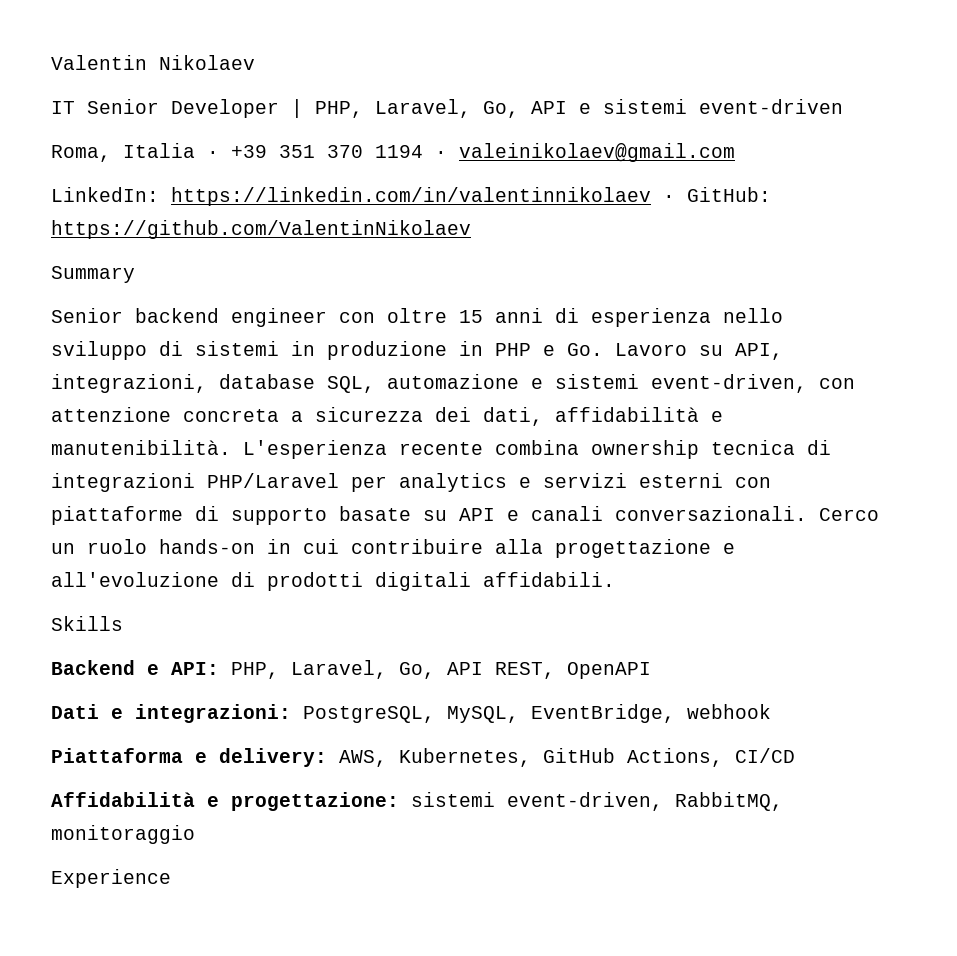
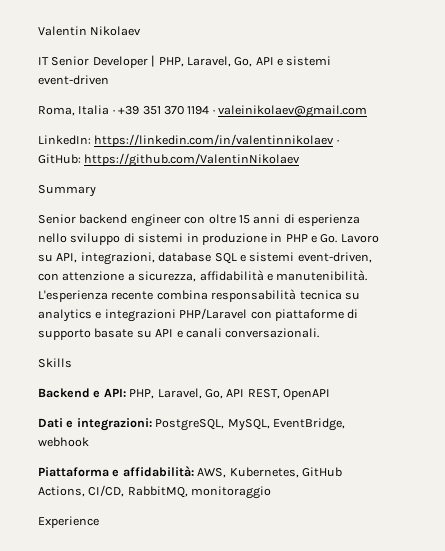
[327,374,519,393] SQL, automazione -> [214,253,237,264] SQL
[183,407,543,426] concreta a sicurezza dei dati, -> [127,271,197,282] a sicurezza,
[591,440,831,459] [51,473,723,492] ownership tecnica di integrazioni PHP/Laravel per analytics e servizi esterni -> [211,289,360,302] [38,308,248,322] responsabilità tecnica su analytics e integrazioni PHP/Laravel
[819,508,879,521] [51,539,735,558] [51,572,615,591] Cerco un ruolo hands-on in cui contribuire alla progettazione e all'evoluzione di prodotti digitali affidabili. -> (320, 333) none
[219,748,327,767] delivery: -> [122,466,194,477] affidabilità:
[735,748,795,763] [51,792,663,811] CI/CD // Affidabilità e progettazione: sistemi event-driven, -> [88,485,125,497] CI/CD,

